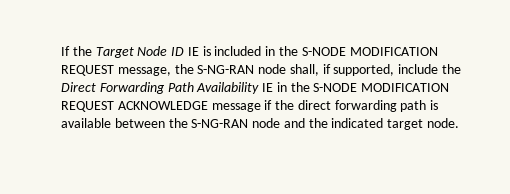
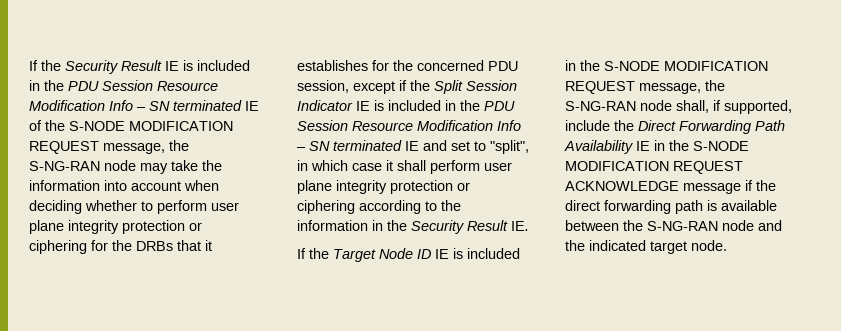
[61,46,92,56] If the -> [29,60,250,74] [29,80,218,91] [29,100,259,111] [29,120,233,131] [29,140,189,154] [29,160,222,174] [29,180,219,191] [29,200,239,214] [29,220,202,234] [29,240,212,254] [297,60,518,71] [297,80,517,94] [297,100,515,111] [297,120,521,131] [296,140,529,154] [297,160,512,174] [297,180,470,194] [297,200,461,214] [297,220,529,234] [297,248,329,259] If the Security Result IE is included in the PDU Session Resource Modification Info – SN terminated IE of the S-NODE MODIFICATION REQUEST message, the S-NG-RAN node may take the information into account when deciding whether to perform user plane integrity protection or ciphering for the DRBs that it establishes for the concerned PDU session, except if the Split Session Indicator IE is included in the PDU Session Resource Modification Info – SN terminated IE and set to "split", in which case it shall perform user plane integrity protection or ciphering according to the information in the Security Result IE. // If the

